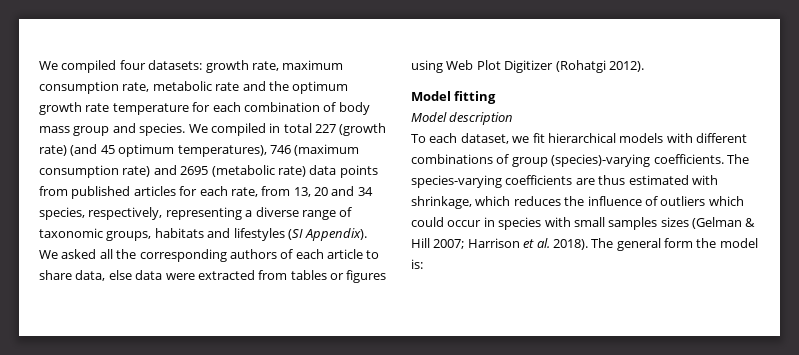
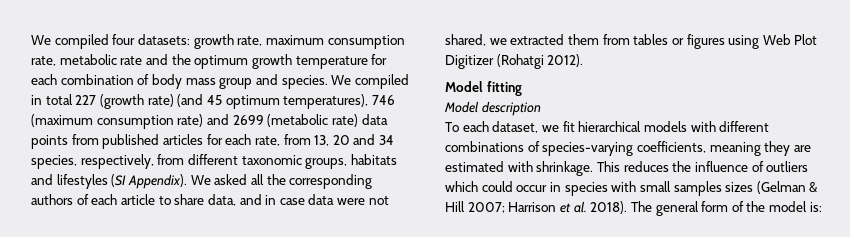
[85,103,110,112] rate -> (292, 61) none
[180,166,209,175] 2695 -> [232,115,264,125] 2699
[165,207,353,220] representing a diverse range of -> [157,154,238,165] from different
[108,270,255,280] else data were extracted -> [239,194,389,205] [445,34,599,46] and in case data were not shared, we extracted them
[511,154,749,167] [411,175,718,188] [411,196,511,209] group (species)-varying coefficients. The species-varying coefficients are thus estimated with shrinkage, which -> [542,141,811,156] [445,161,620,176] species-varying coefficients, meaning they are estimated with shrinkage. This
(693, 243) none -> [731,201,744,212] of

